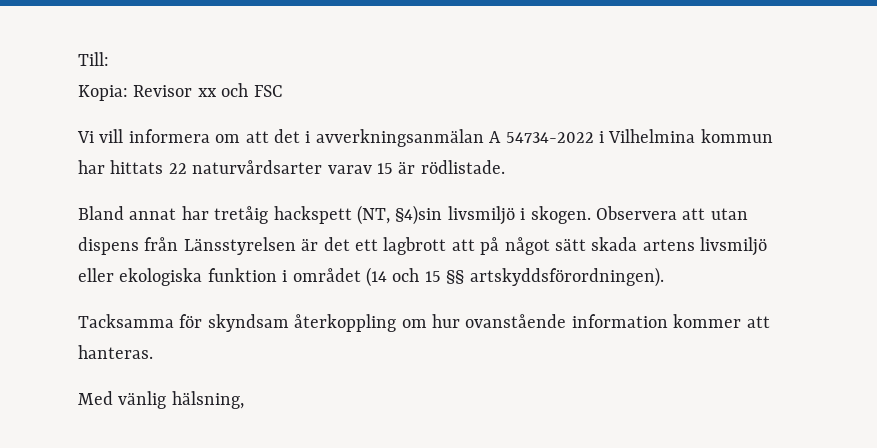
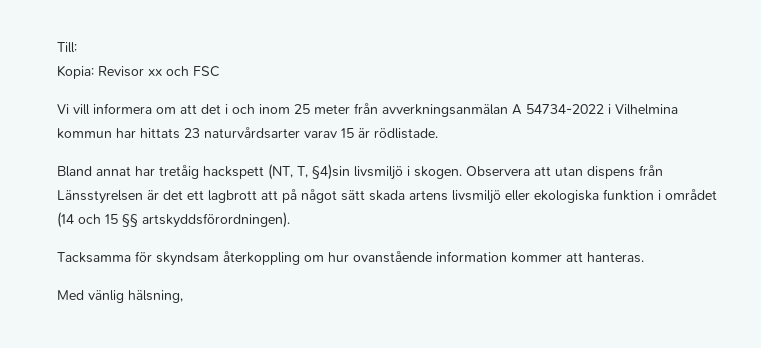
(311, 137) none -> [232,103,378,114] och inom 25 meter från
[168,163,187,174] 22 -> [184,128,200,138] 23
(390, 215) none -> [297,166,308,178] T,

